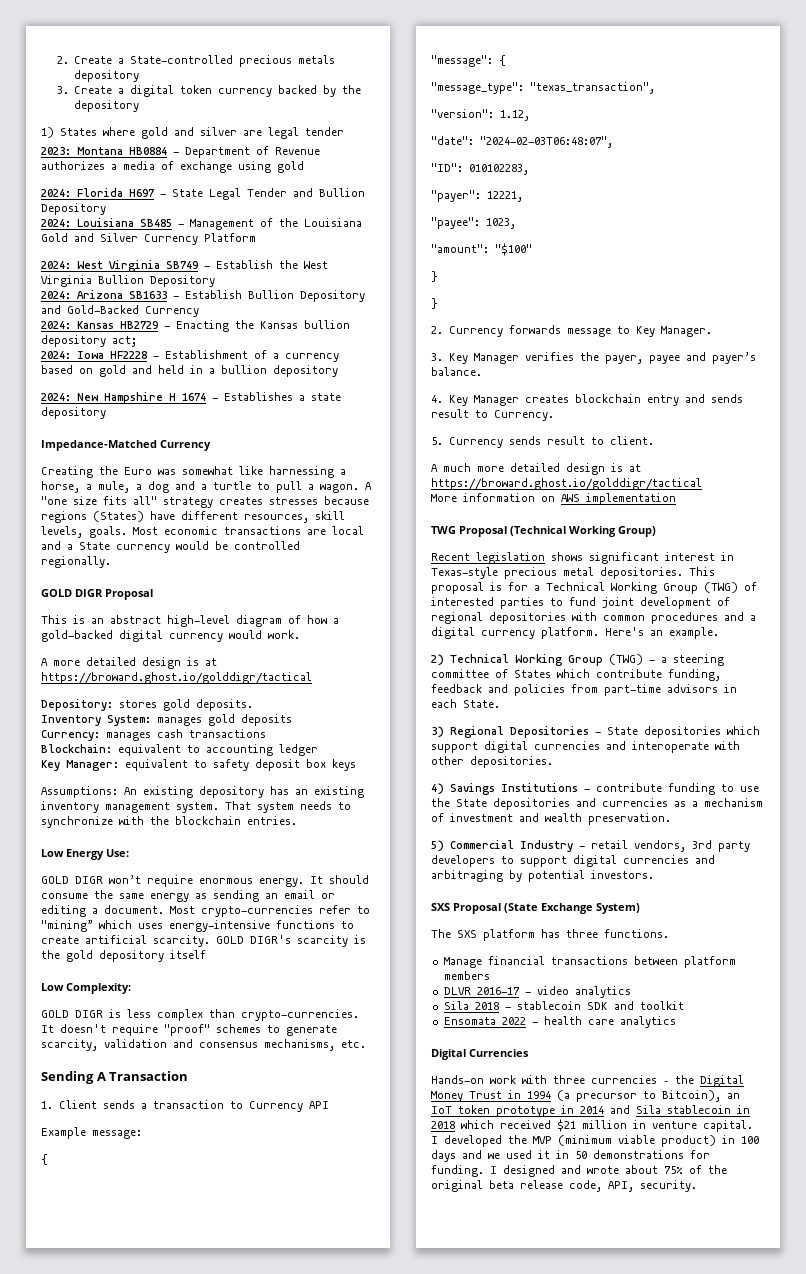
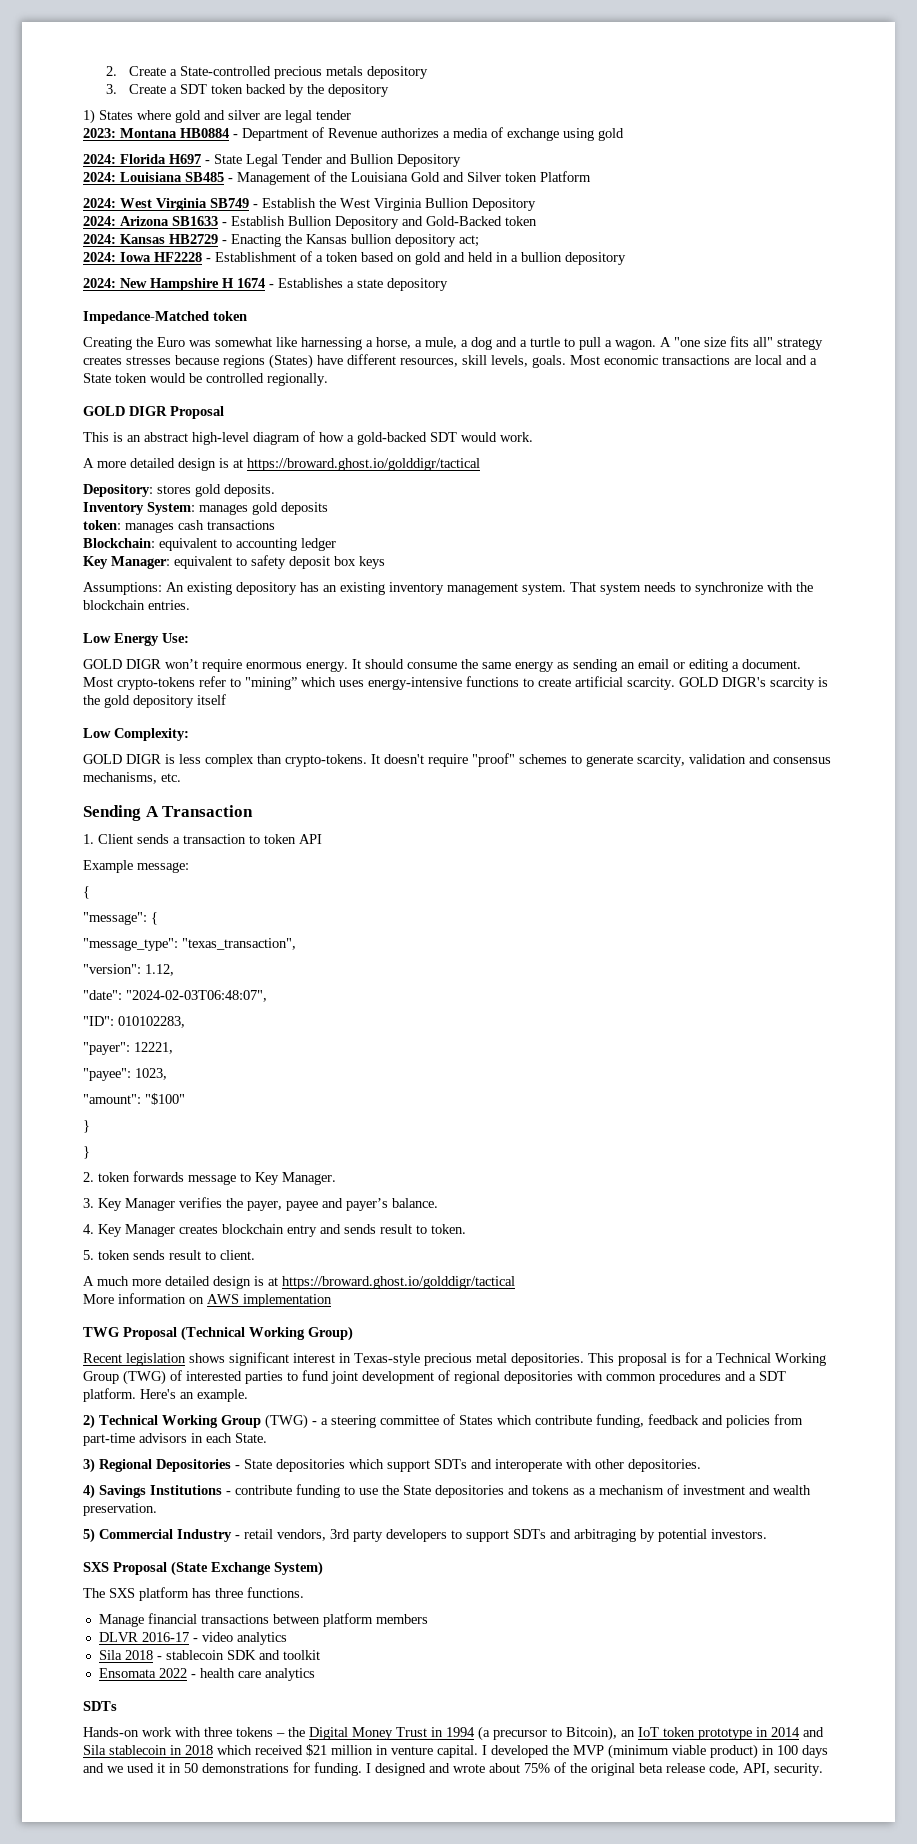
[130,85,273,97] digital token currency -> [180,84,244,94] SDT token
[144,234,198,245] Currency -> [505,172,537,182] token
[145,306,199,317] Currency -> [505,216,537,226] token
[285,353,339,362] currency -> [326,252,358,262] token
[160,440,211,451] Currency -> [213,311,247,321] token
[116,544,170,553] currency -> [115,373,147,383] token
[119,630,223,642] digital currency -> [430,432,457,442] SDT
[41,730,100,741] Currency: -> [83,520,121,530] token:
[201,905,313,917] crypto-currencies -> [117,677,195,690] crypto-tokens
[241,1009,359,1021] crypto-currencies. -> [285,754,367,767] crypto-tokens.
[249,1101,303,1112] Currency -> [264,834,296,844] token
[449,326,503,337] Currency -> [98,1172,130,1182] token
[494,410,554,421] Currency. -> [431,1224,466,1234] token.
[449,437,503,448] Currency -> [98,1250,130,1260] token
[431,627,535,639] digital currency -> [759,1371,786,1381] SDT
[484,741,600,753] digital currencies -> [434,1459,467,1469] SDTs
[602,798,668,807] currencies -> [532,1485,569,1495] tokens
[573,855,689,867] digital currencies -> [513,1529,546,1539] SDTs
[431,1049,529,1060] Digital Currencies -> [83,1701,117,1711] SDTs
[591,1075,657,1084] currencies -> [236,1727,273,1737] tokens

